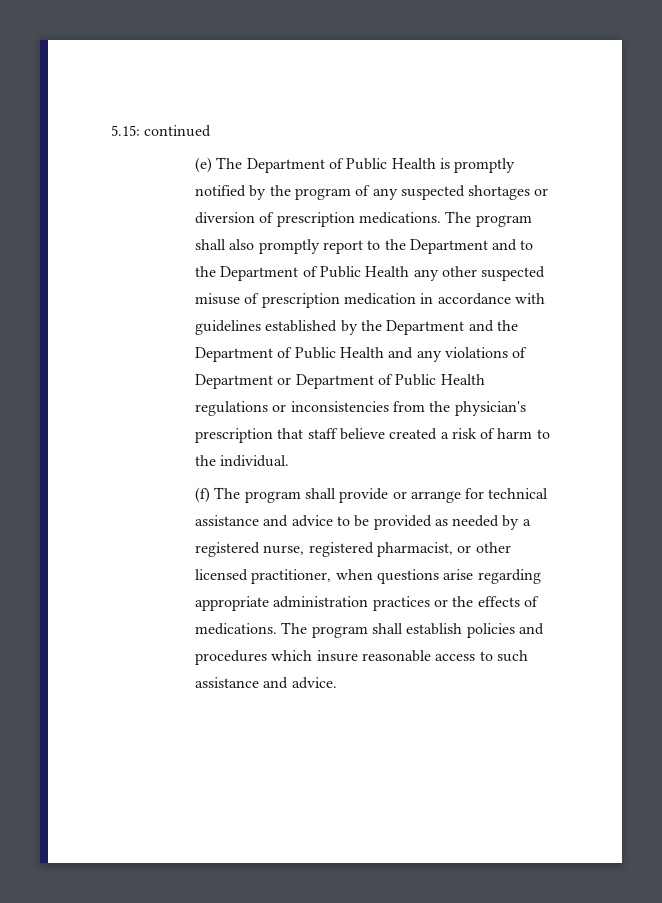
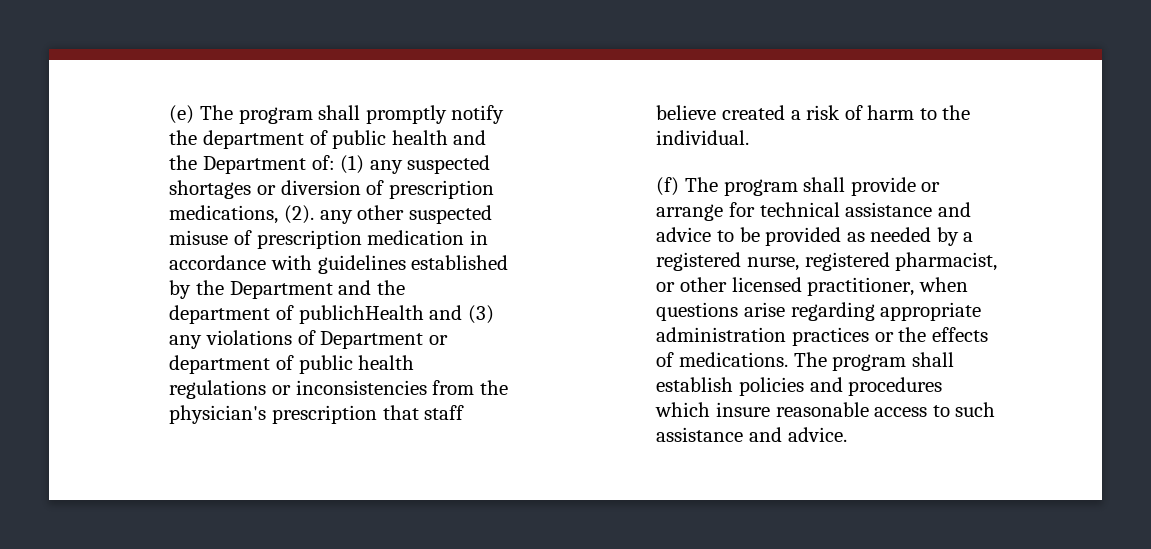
[111,125,212,137] [194,157,516,173] [194,185,371,200] 5.15: continued // (e) The Department of Public Health is promptly notified by the program of -> [169,105,505,124] [169,130,487,149] [169,155,365,174] (e) The program shall promptly notify the department of public health and the Department of: (1)
[358,211,532,227] [194,239,534,254] [194,266,410,281] medications. The program shall also promptly report to the Department and to the Department of Public Health -> [169,205,315,224] medications, (2).
[194,347,414,362] Department of Public Health and -> [169,305,494,324] department of publichHealth and (3)
[295,374,485,389] Department of Public Health -> [169,355,415,374] department of public health

